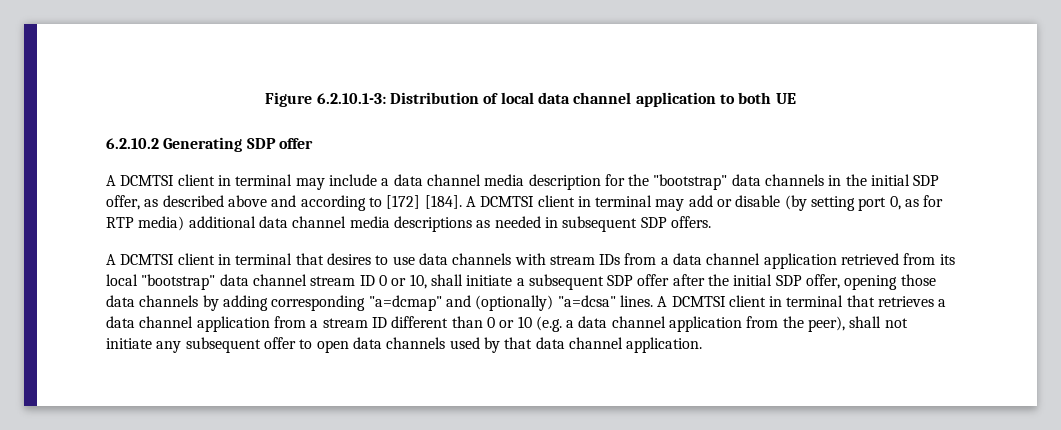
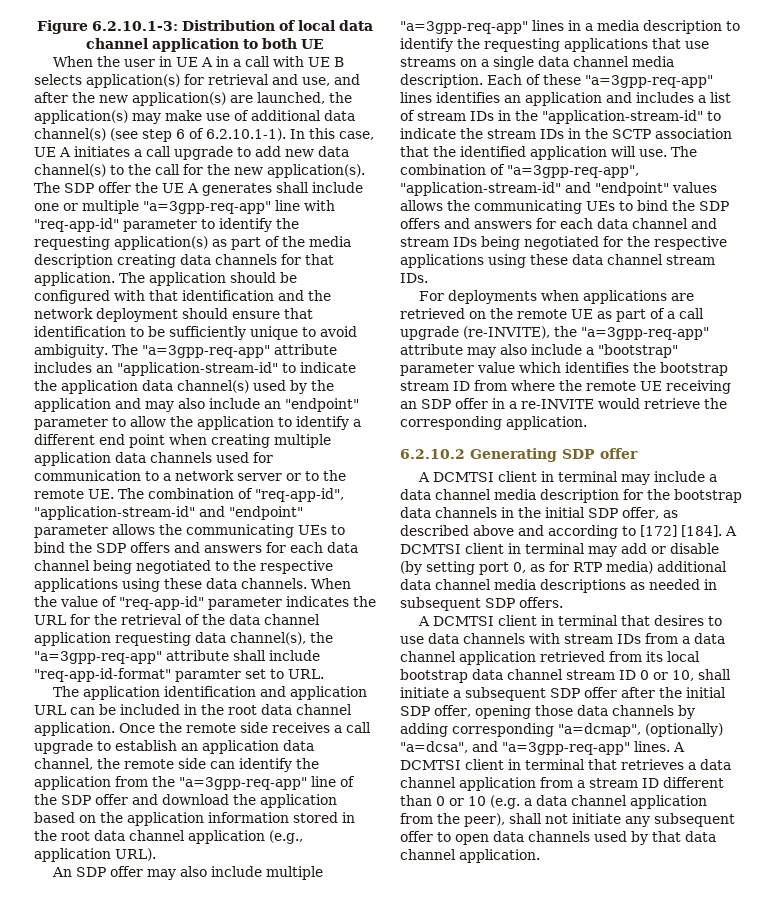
(796, 98) none -> [53,56,345,67] [34,74,360,88] [34,92,352,106] [34,110,355,124] [34,128,374,142] [34,146,349,160] [34,164,365,178] [34,182,363,196] [34,200,335,214] [34,218,299,232] [34,236,351,250] [34,254,334,268] [34,272,297,286] [34,290,331,304] [34,308,313,322] [34,326,357,340] [34,344,337,358] [34,362,356,376] [34,380,334,394] [34,398,359,412] [34,416,361,430] [34,434,331,448] [34,452,273,466] [34,470,346,481] [34,488,344,502] [34,506,303,520] [34,524,345,538] [34,542,358,553] [34,560,333,574] [34,578,351,592] [34,596,376,610] [34,614,320,625] [34,632,333,646] [34,650,320,664] [34,668,324,682] [53,686,368,700] [34,704,352,715] [34,722,371,736] [34,740,314,754] [34,758,319,772] [34,776,355,790] [34,794,337,808] [34,812,355,826] [34,830,303,844] [34,848,156,862] [52,866,324,880] [400,20,740,34] [400,38,709,52] [400,56,674,70] [400,74,713,88] [400,92,731,106] [400,110,721,124] [400,128,732,139] [400,146,697,160] [400,164,639,178] [400,182,717,196] [400,200,729,214] [400,218,717,229] [400,236,727,250] [400,254,715,268] [400,273,428,283] [419,290,695,304] [400,308,704,322] [400,326,709,340] [400,344,678,358] [400,362,728,376] [400,380,731,394] [400,398,727,409] [400,416,587,430] // When the user in UE A in a call with UE B selects application(s) for retrieval and use, and after the new application(s) are launched, the application(s) may make use of additional data channel(s) (see step 6 of 6.2.10.1-1). In this case, UE A initiates a call upgrade to add new data channel(s) to the call for the new application(s). The SDP offer the UE A generates shall include one or multiple "a=3gpp-req-app" line with "req-app-id" parameter to identify the requesting application(s) as part of the media description creating data channels for that application. The application should be configured with that identification and the network deployment should ensure that identification to be sufficiently unique to avoid ambiguity. The "a=3gpp-req-app" attribute includes an "application-stream-id" to indicate the application data channel(s) used by the application and may also include an "endpoint" parameter to allow the application to identify a different end point when creating multiple application data channels used for communication to a network server or to the remote UE. The combination of "req-app-id", "application-stream-id" and "endpoint" parameter allows the communicating UEs to bind the SDP offers and answers for each data channel being negotiated to the respective applications using these data channels. When the value of "req-app-id" parameter indicates the URL for the retrieval of the data channel application requesting data channel(s), the "a=3gpp-req-app" attribute shall include "req-app-id-format" paramter set to URL. // The application identification and application URL can be included in the root data channel application. Once the remote side receives a call upgrade to establish an application data channel, the remote side can identify the application from the "a=3gpp-req-app" line of the SDP offer and download the application based on the application information stored in the root data channel application (e.g., application URL). // An SDP offer may also include multiple "a=3gpp-req-app" lines in a media description to identify the requesting applications that use streams on a single data channel media description. Each of these "a=3gpp-req-app" lines identifies an application and includes a list of stream IDs in the "application-stream-id" to indicate the stream IDs in the SCTP association that the identified application will use. The combination of "a=3gpp-req-app", "application-stream-id" and "endpoint" values allows the communicating UEs to bind the SDP offers and answers for each data channel and stream IDs being negotiated for the respective applications using these data channel stream IDs. // For deployments when applications are retrieved on the remote UE as part of a call upgrade (re-INVITE), the "a=3gpp-req-app" attribute may also include a "bootstrap" parameter value which identifies the bootstrap stream ID from where the remote UE receiving an SDP offer in a re-INVITE would retrieve the corresponding application.
[653,174,728,190] "bootstrap" -> [674,489,742,503] bootstrap
[141,274,216,290] "bootstrap" -> [400,669,468,683] bootstrap
[368,295,616,311] "a=dcmap" and (optionally) "a=dcsa" -> [558,723,723,737] [400,741,630,755] "a=dcmap", (optionally) "a=dcsa", and "a=3gpp-req-app"

